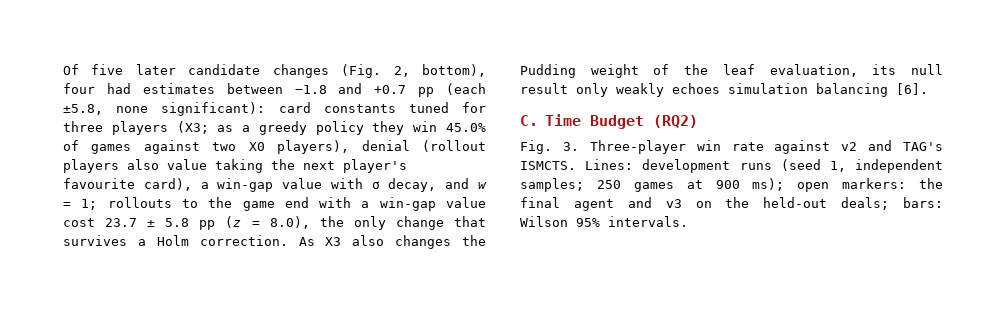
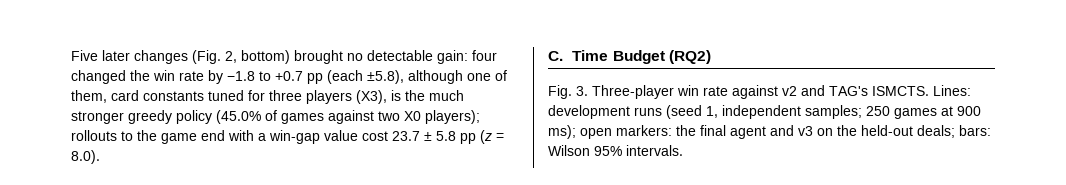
[63,64,486,78] [63,83,486,97] [63,102,266,116] Of five later candidate changes (Fig. 2, bottom), four had estimates between −1.8 and +0.7 pp (each ±5.8, none significant): -> [71,50,497,64] [71,70,507,84] [71,90,107,103] Five later changes (Fig. 2, bottom) brought no detectable gain: four changed the win rate by −1.8 to +0.7 pp (each ±5.8), although one of them,
[176,121,486,135] (X3; as a greedy policy they win 45.0% -> [356,90,464,104] [71,110,261,124] (X3), is the much stronger greedy policy (45.0%
[277,140,486,154] [63,159,407,173] [63,178,487,192] [63,199,98,210] players), denial (rollout players also value taking the next player's favourite card), a win-gap value with σ decay, and w = 1; -> [425,110,480,124] players);
[269,216,486,230] [63,235,486,249] [520,64,943,78] [520,83,928,97] 8.0), the only change that survives a Holm correction. As X3 also changes the Pudding weight of the leaf evaluation, its null result only weakly echoes simulation balancing [6]. -> [71,150,100,164] 8.0).

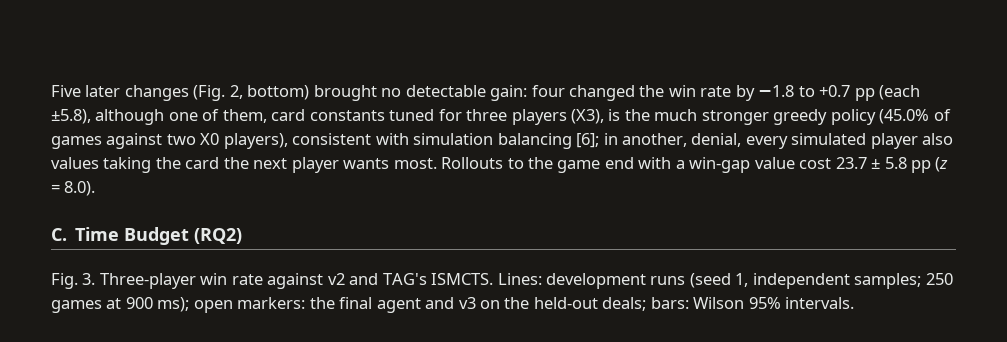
[425,110,480,124] [71,130,117,141] players); rollouts -> [223,133,954,149] [51,157,504,173] players), consistent with simulation balancing [6]; in another, denial, every simulated player also values taking the card the next player wants most. Rollouts

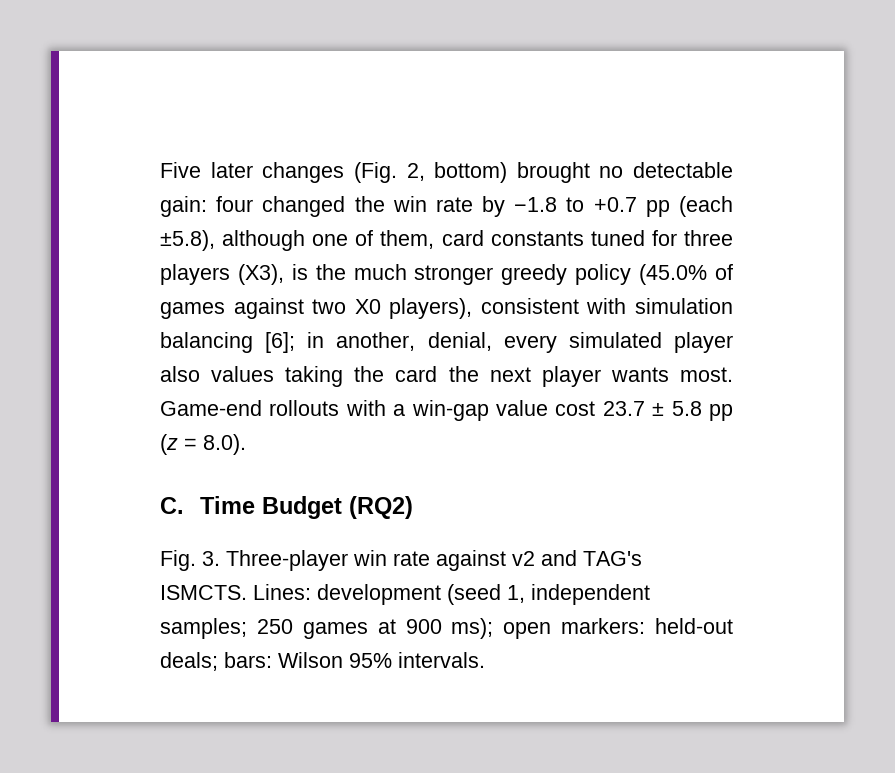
[441,157,634,173] Rollouts to the game end -> [160,400,340,416] Game-end rollouts
[650,276,686,285] runs -> (441, 594) none
[309,297,530,313] the final agent and v3 on the -> (646, 626) none

